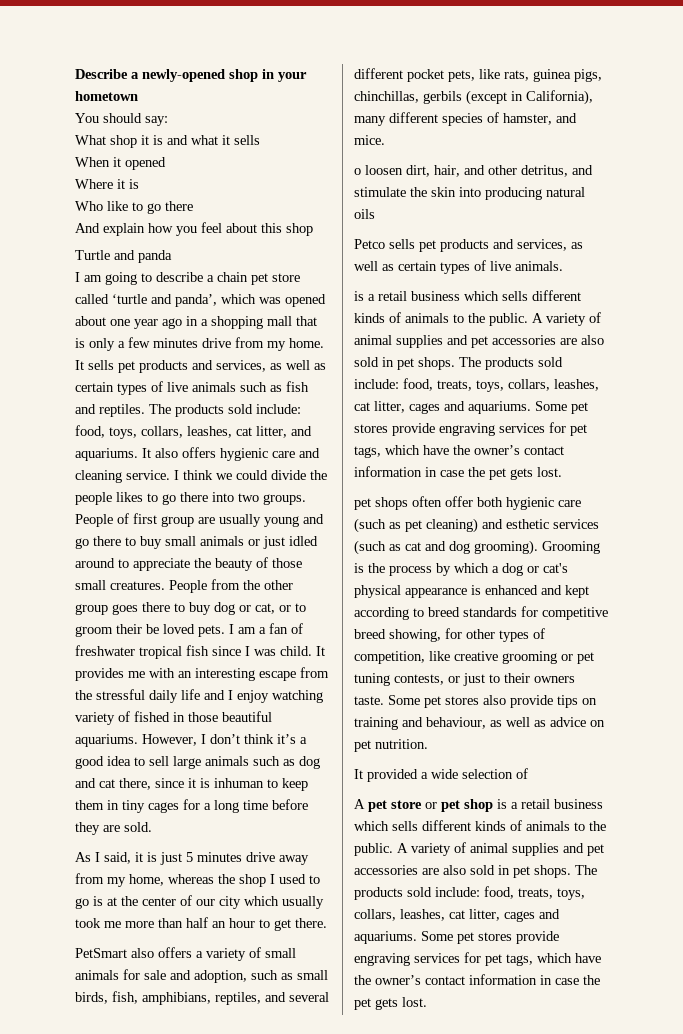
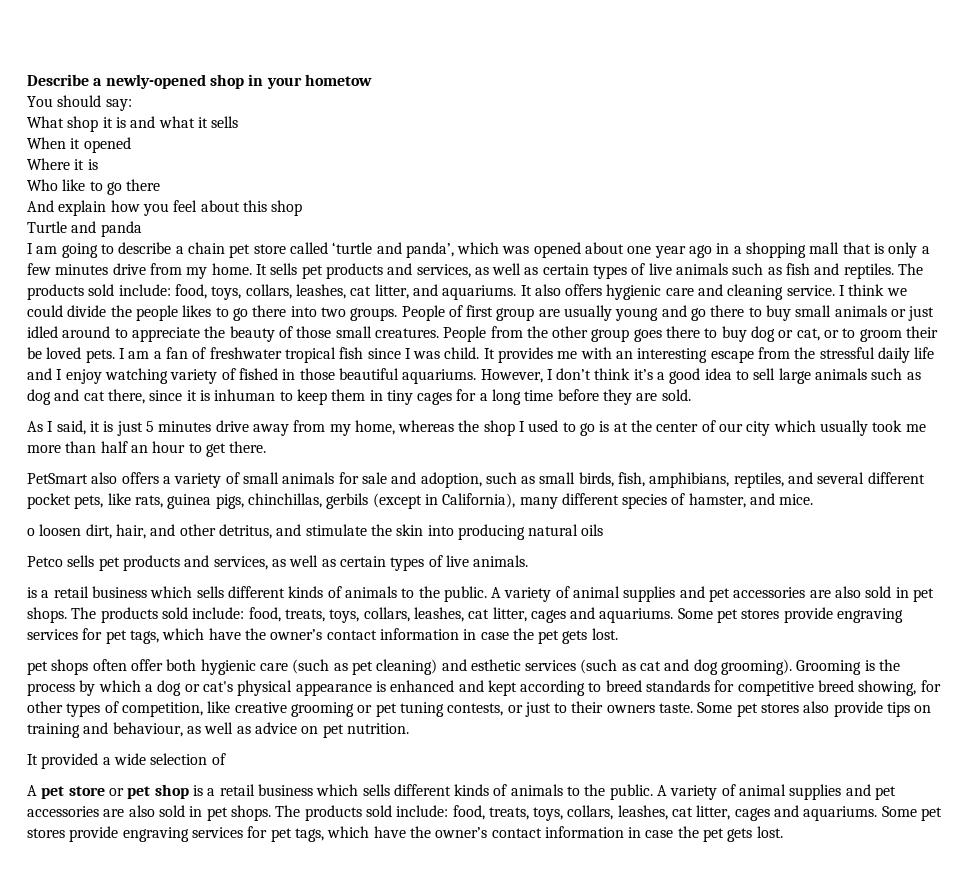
[75,91,138,101] hometown -> [304,74,372,86] hometow

